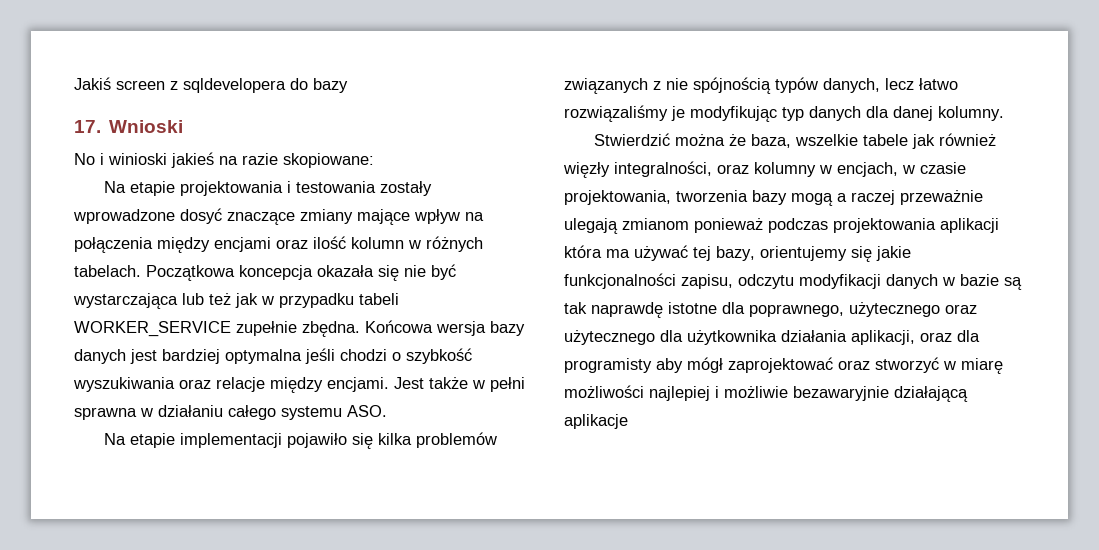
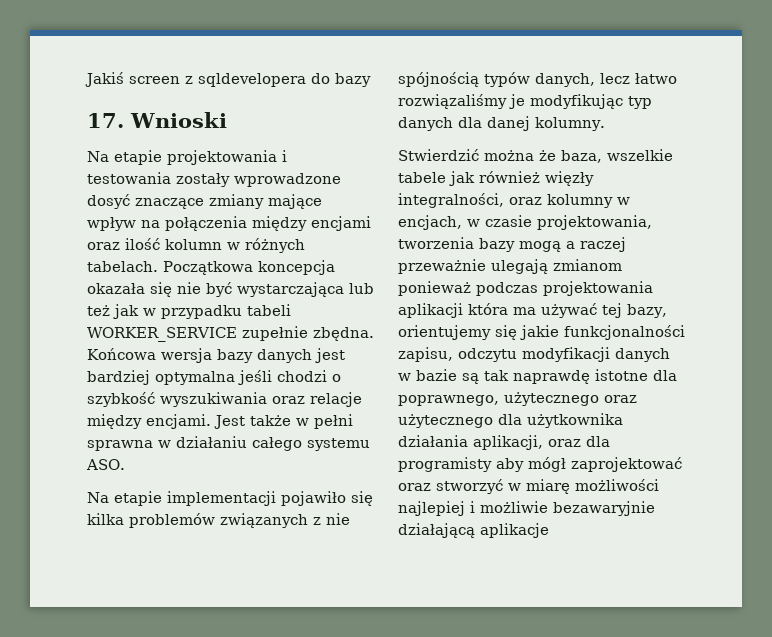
[74,152,374,168] // No i winioski jakieś na razie skopiowane: -> (228, 120) none

